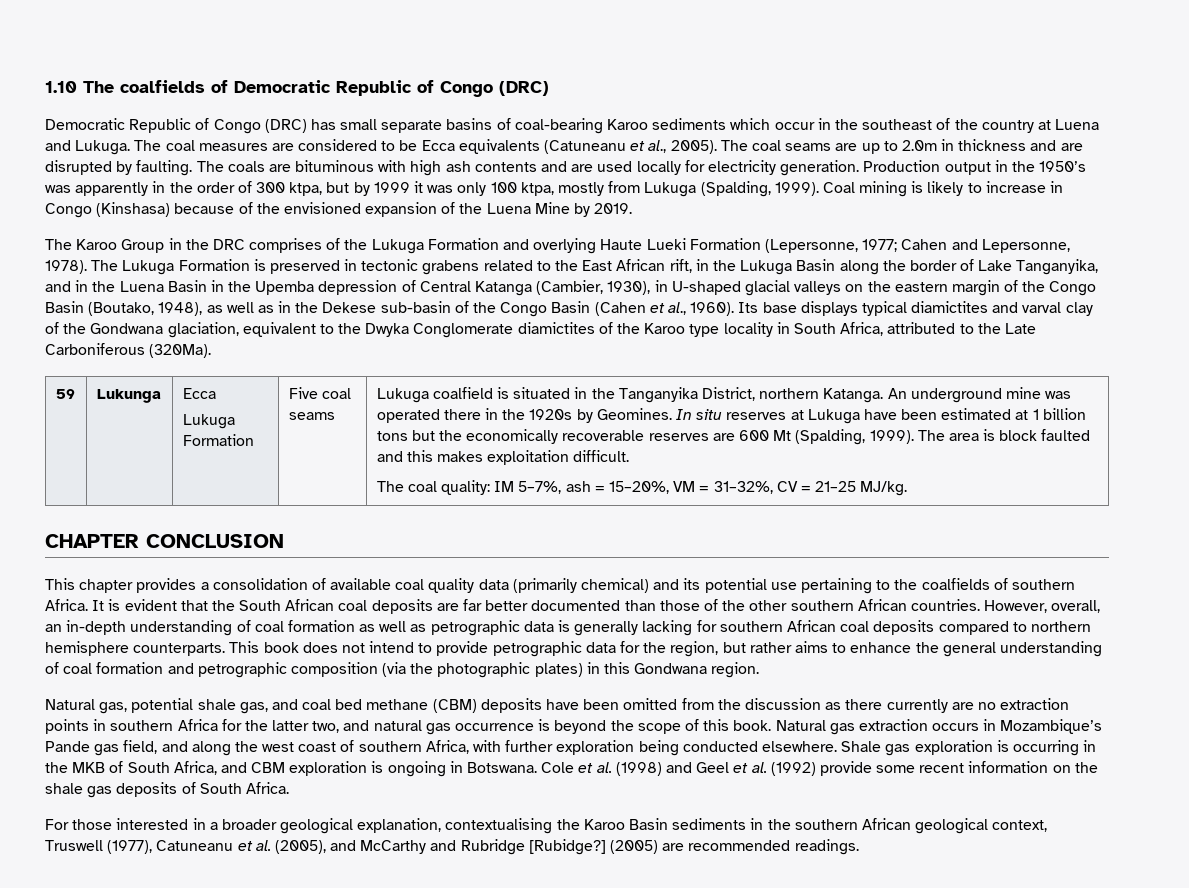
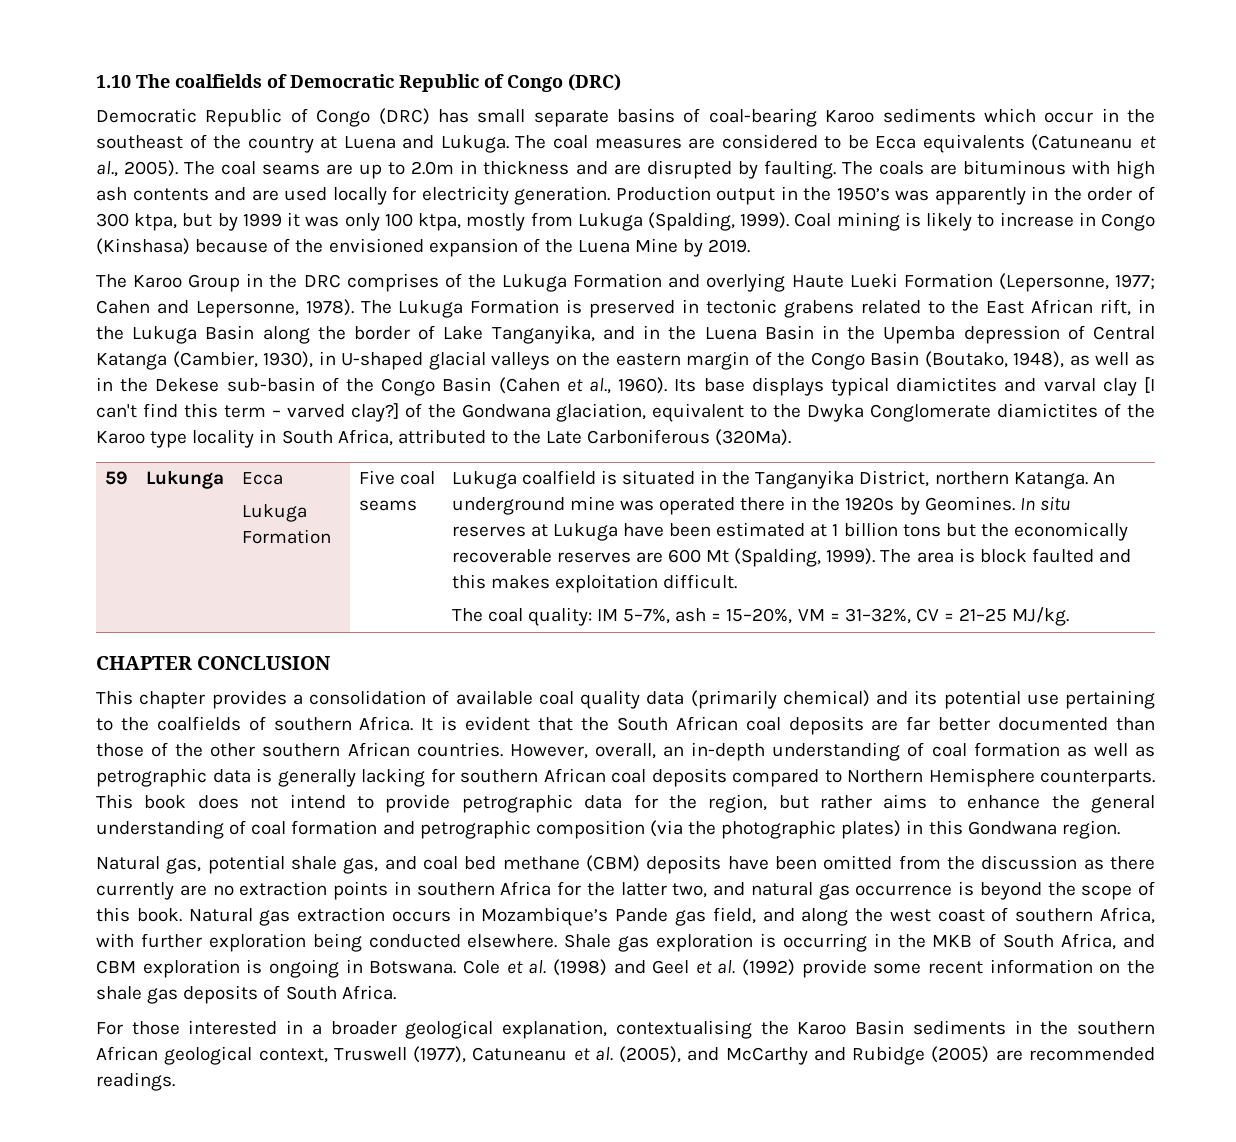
(1093, 309) none -> [1144,377,1156,393] [96,403,399,422] [I can't find this term – varved clay?]
[1030,621,1091,632] [45,641,129,656] northern hemisphere -> [847,768,1035,787] Northern Hemisphere
[460,839,606,855] Rubridge [Rubidge?] -> [852,1046,926,1065] Rubidge

